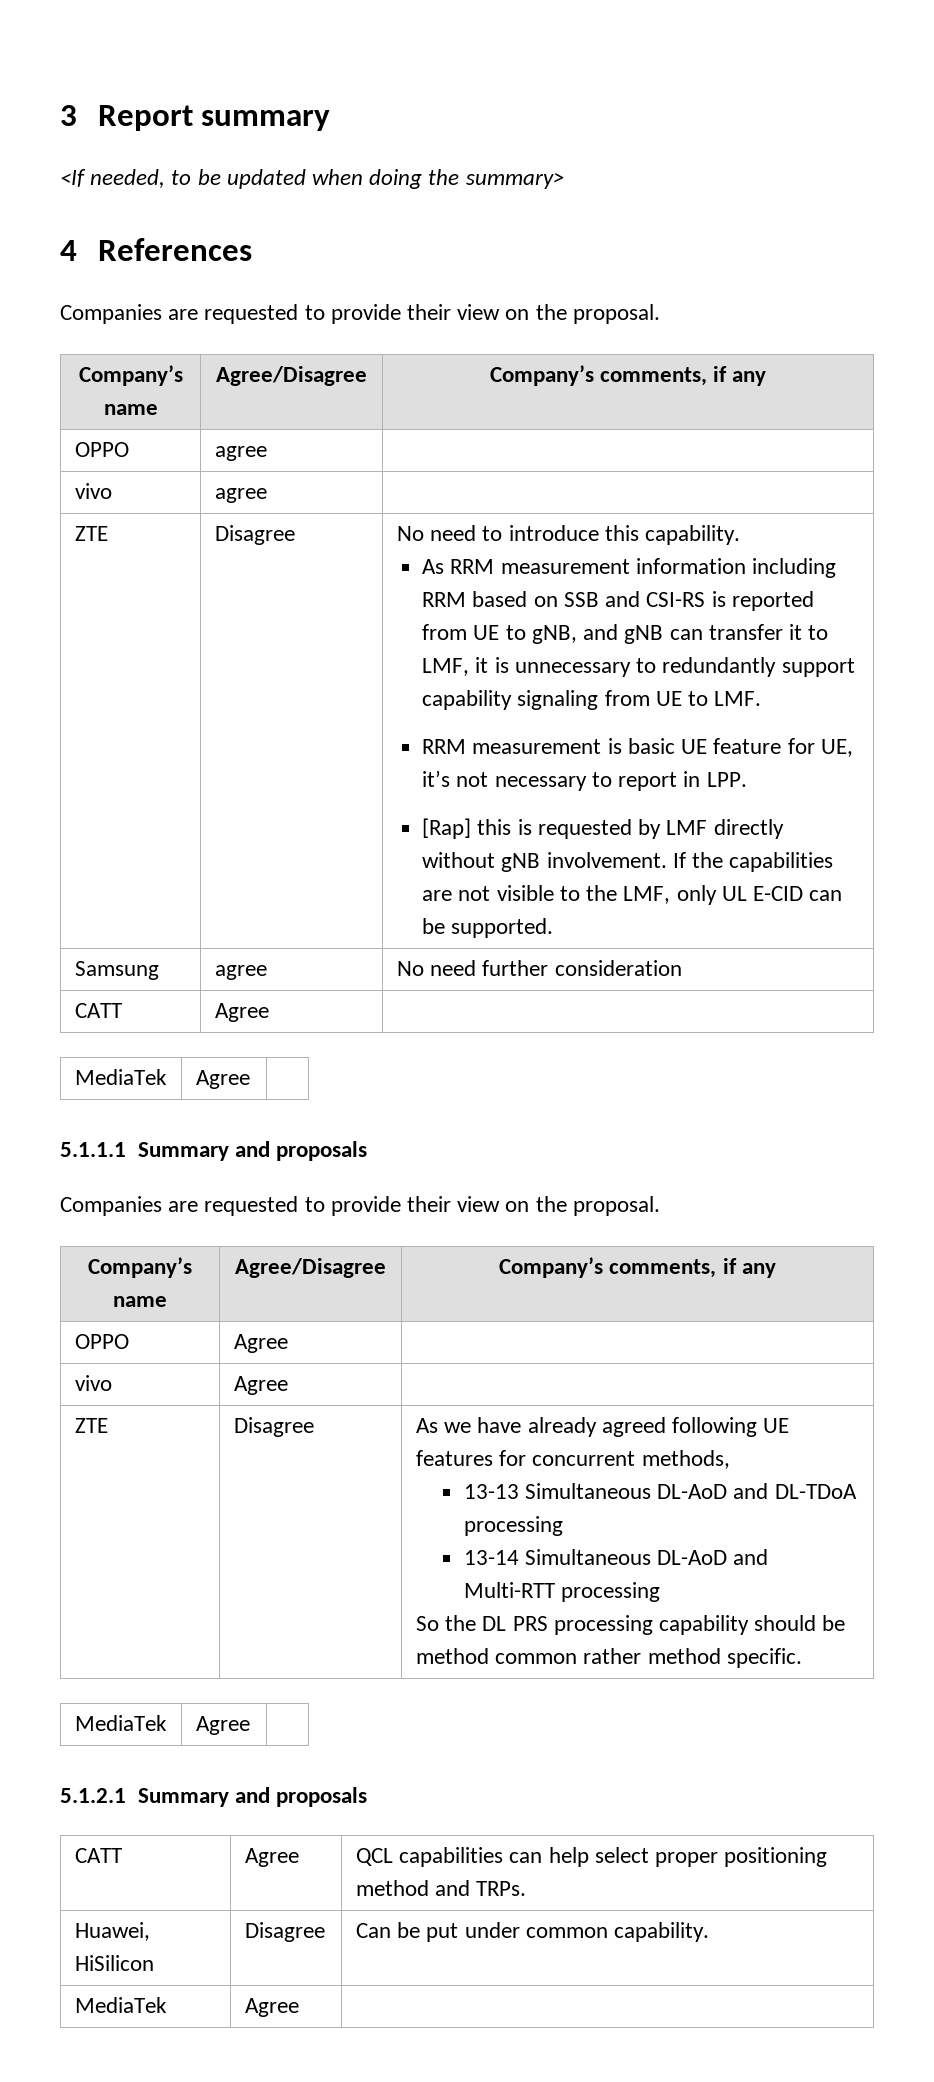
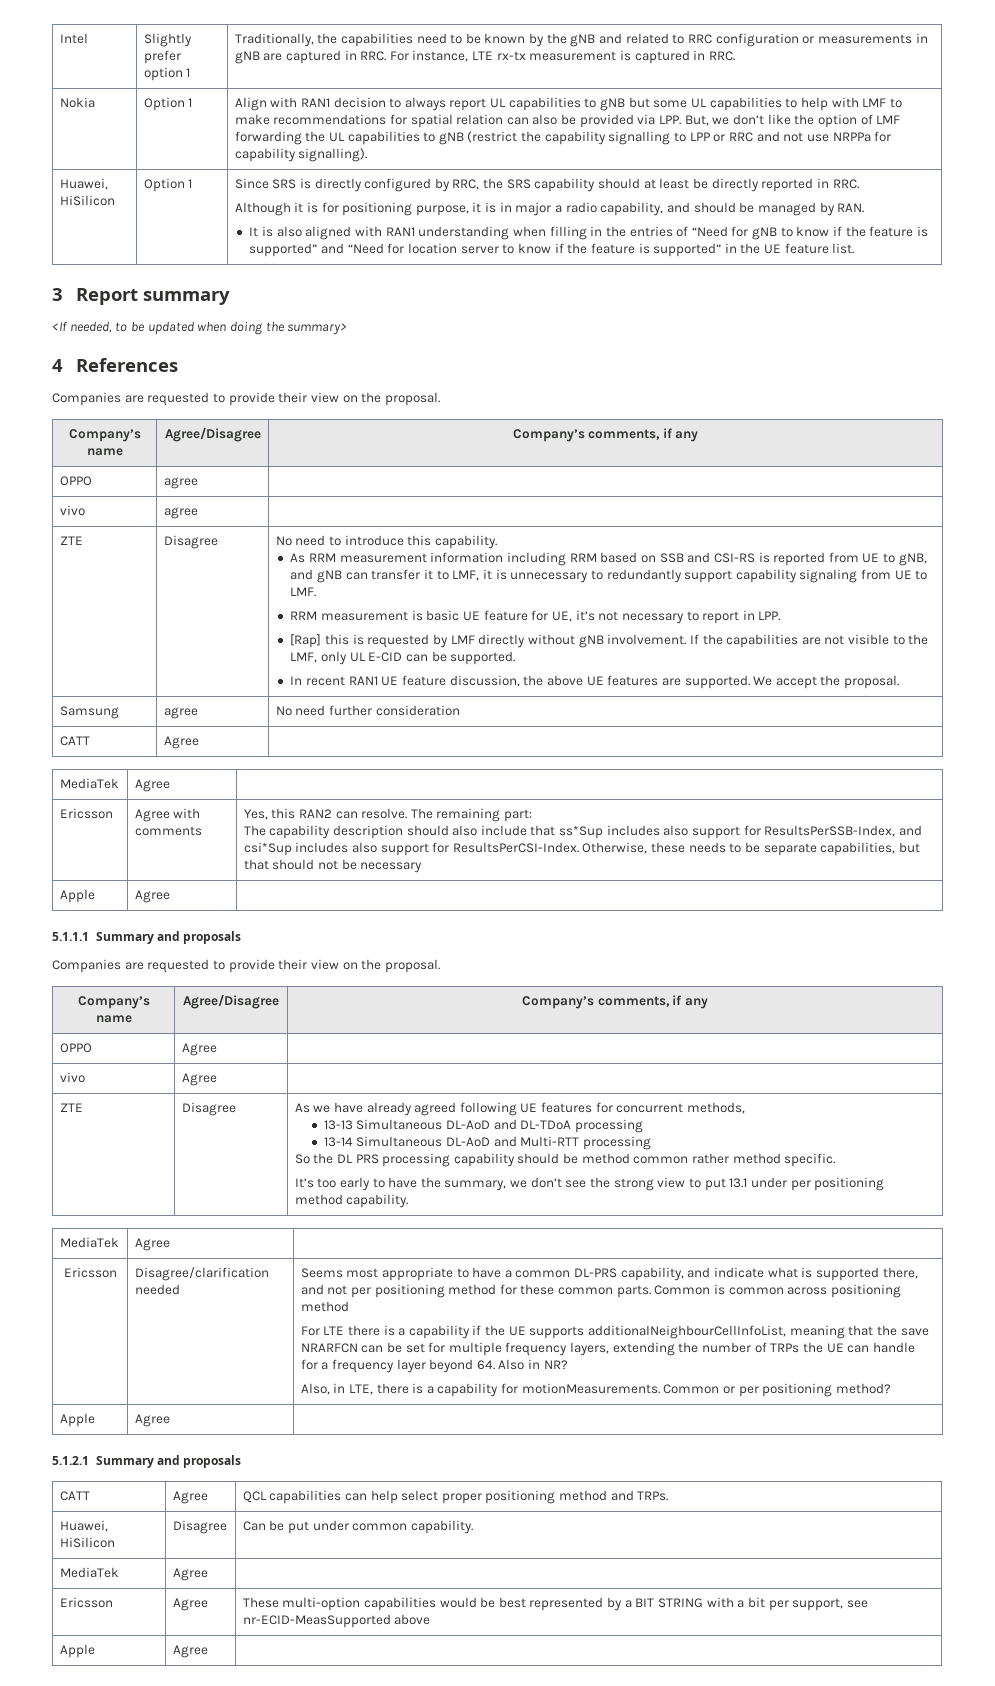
(60, 115) none -> [59,33,88,44] [143,33,192,47] [143,50,181,64] [143,67,191,81] [234,33,928,47] [234,50,735,64] [59,97,95,108] [143,97,193,111] [234,97,902,111] [234,114,901,128] [234,131,892,145] [234,148,368,162] [59,178,108,190] [59,195,115,206] [143,178,193,192] [234,178,859,192] [234,202,865,216] [249,226,929,240] [249,243,855,257] Intel | Slightly prefer option 1 | Traditionally, the capabilities need to be known by the gNB and related to RRC configuration or measurements in gNB are captured in RRC. For instance, LTE rx-tx measurement is captured in RRC. // Nokia | Option 1 | Align with RAN1 decision to always report UL capabilities to gNB but some UL capabilities to help with LMF to make recommendations for spatial relation can also be provided via LPP. But, we don’t like the option of LMF forwarding the UL capabilities to gNB (restrict the capability signalling to LPP or RRC and not use NRPPa for capability signalling). // Huawei, HiSilicon | Option 1 | Since SRS is directly configured by RRC, the SRS capability should at least be directly reported in RRC. // Although it is for positioning purpose, it is in major a radio capability, and should be managed by RAN. // It is also aligned with RAN1 understanding when filling in the entries of “Need for gNB to know if the feature is supported” and “Need for location server to know if the feature is supported” in the UE feature list. //
(554, 928) none -> [290,675,900,689] // In recent RAN1 UE feature discussion, the above UE features are supported. We accept the proposal.
(250, 1079) none -> [59,808,113,819] [134,808,201,822] [134,826,202,836] [243,808,533,822] [243,825,922,839] [243,842,920,856] [243,859,423,873] [59,889,95,903] [134,890,170,903] // Ericsson | Agree with comments | Yes, this RAN2 can resolve. The remaining part: // The capability description should also include that ss*Sup includes also support for ResultsPerSSB-Index, and csi*Sup includes also support for ResultsPerCSI-Index. Otherwise, these needs to be separate capabilities, but that should not be necessary // Apple | Agree |
[74,1715,167,1731] // MediaTek -> [294,1177,885,1191] [294,1194,409,1208] [59,1237,119,1248] [134,1238,170,1251] [63,1267,117,1278] [134,1267,269,1281] [134,1284,180,1295] [300,1267,918,1281] [300,1284,901,1298] [300,1301,349,1312] [300,1325,929,1339] [300,1342,915,1356] [300,1359,568,1373] [300,1383,891,1397] [59,1413,95,1427] // It’s too early to have the summary, we don’t see the strong view to put 13.1 under per positioning method capability. // MediaTek | Agree | // Ericsson | Disagree/clarification needed | Seems most appropriate to have a common DL-PRS capability, and indicate what is supported there, and not per positioning method for these common parts. Common is common across positioning method // For LTE there is a capability if the UE supports additionalNeighbourCellInfoList, meaning that the save NRARFCN can be set for multiple frequency layers, extending the number of TRPs the UE can handle for a frequency layer beyond 64. Also in NR? // Also, in LTE, there is a capability for motionMeasurements. Common or per positioning method? // Apple
(299, 2007) none -> [59,1597,113,1608] [172,1598,208,1611] [242,1597,868,1611] [242,1614,431,1628] [59,1644,95,1658] [172,1645,208,1658] // Ericsson | Agree | These multi-option capabilities would be best represented by a BIT STRING with a bit per support, see nr-ECID-MeasSupported above // Apple | Agree |

